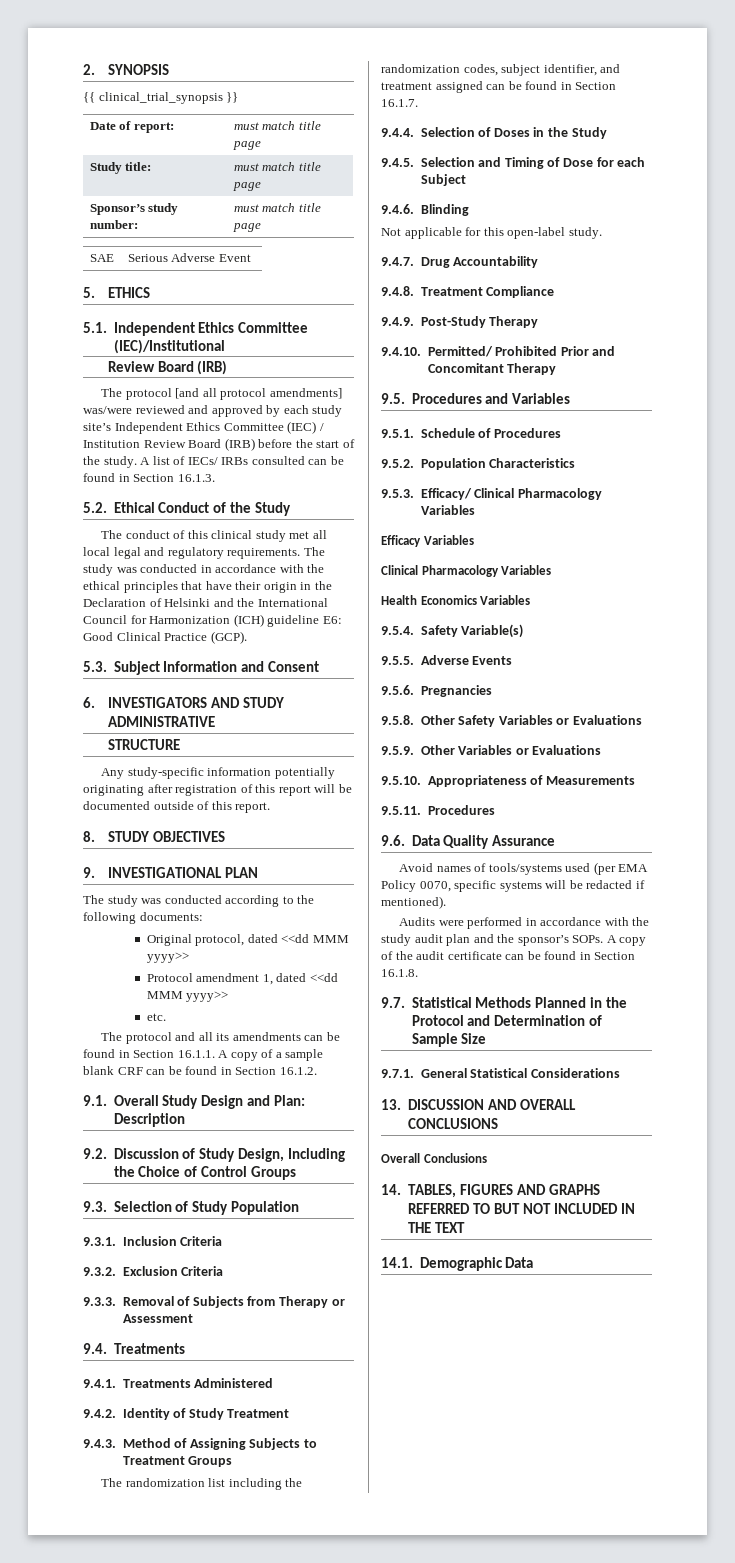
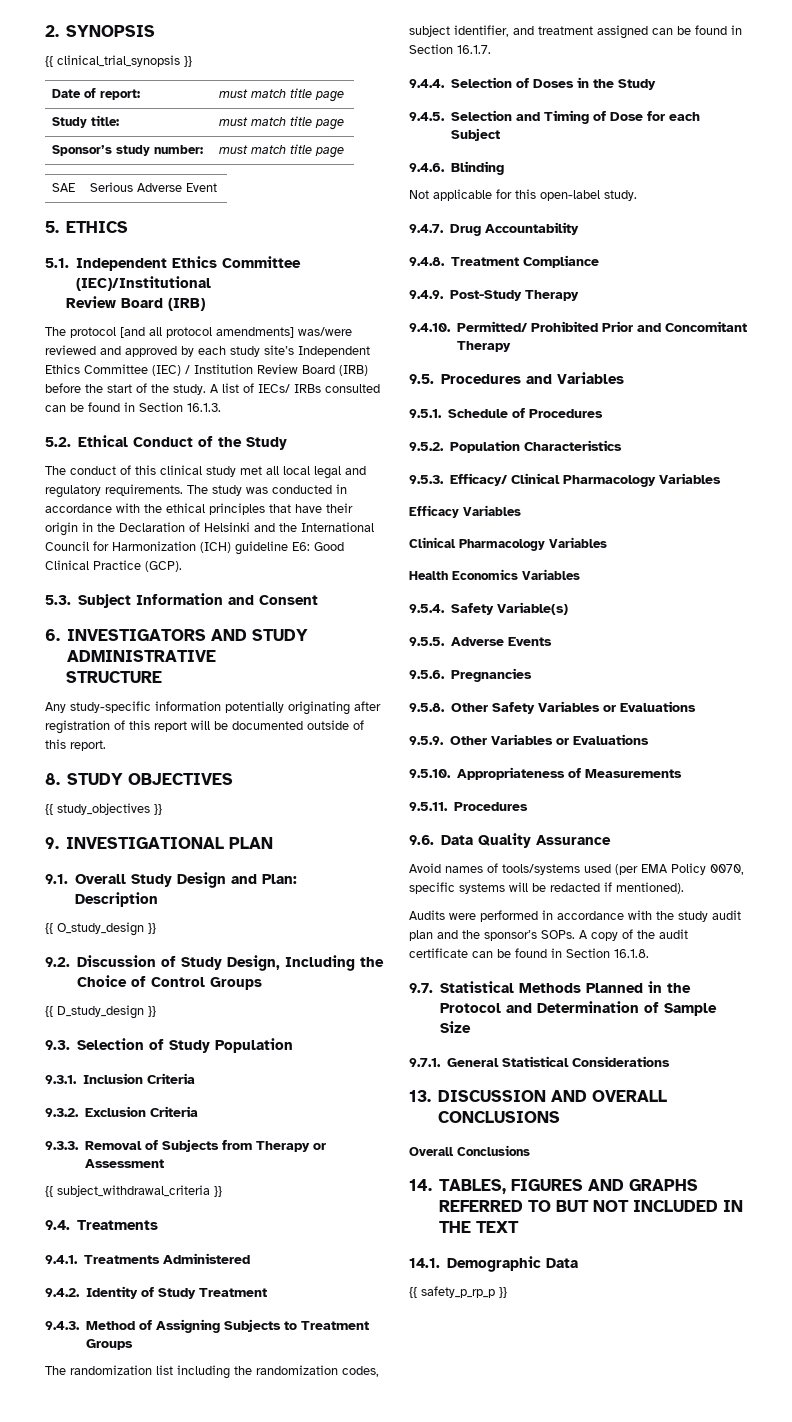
(225, 836) none -> [45,803,162,815] // {{ study_objectives }}
[83,895,315,907] [83,912,203,924] [146,934,349,946] [146,952,189,963] [146,973,338,985] [146,991,229,1002] [146,1013,166,1021] [101,1032,340,1044] [83,1049,324,1061] [83,1066,317,1075] // The study was conducted according to the following documents: // Original protocol, dated <<dd MMM yyyy>> // Protocol amendment 1, dated <<dd MMM yyyy>> // etc. // The protocol and all its amendments can be found in Section 16.1.1. A copy of a sample blank CRF can be found in Section 16.1.2. -> (274, 843) none
(185, 1120) none -> [45,922,156,936] // {{ O_study_design }}
(297, 1173) none -> [45,1005,156,1019] // {{ D_study_design }}
(193, 1318) none -> [45,1185,222,1197] // {{ subject_withdrawal_criteria }}
(534, 1262) none -> [409,1286,507,1298] // {{ safety_p_rp_p }}

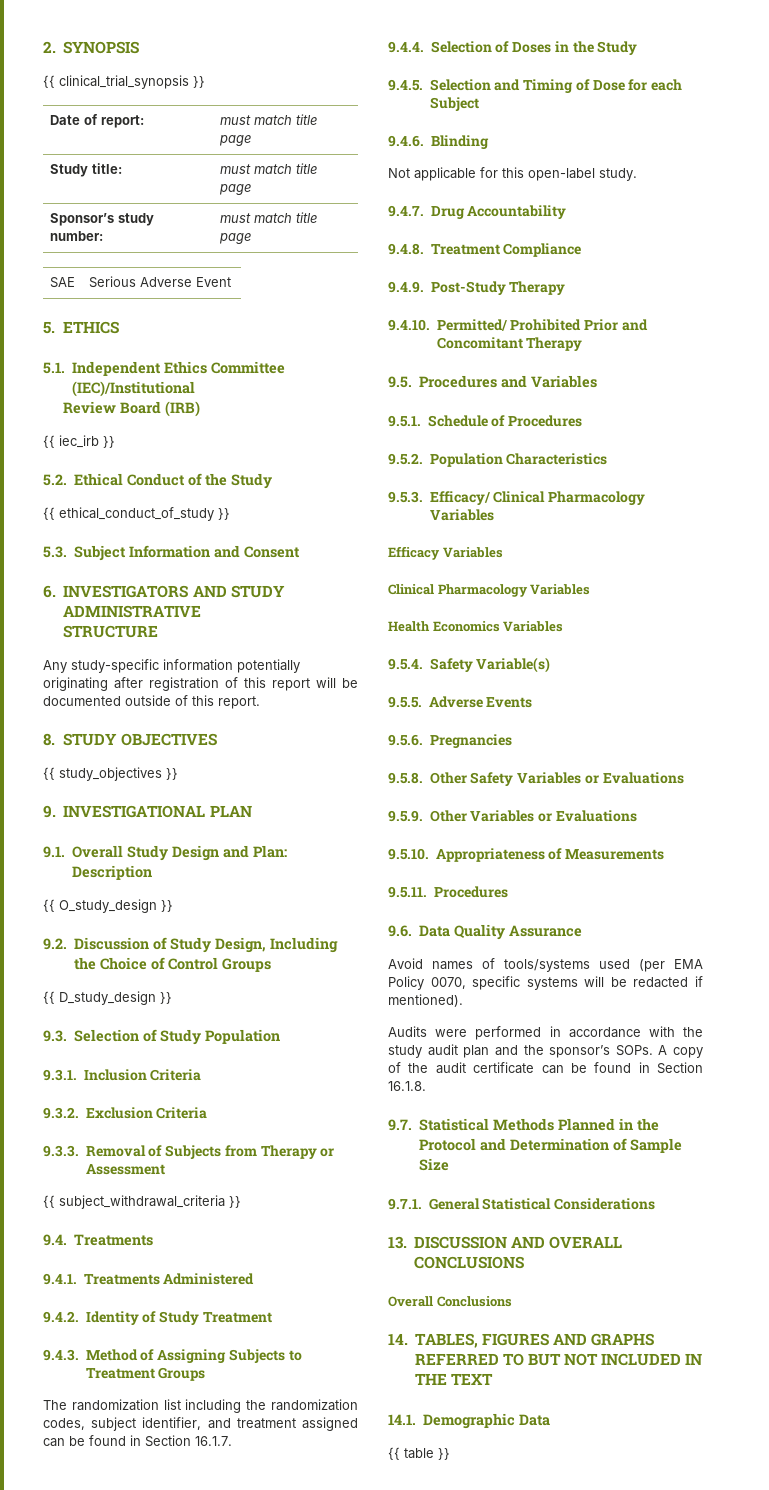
[45,327,352,338] [45,345,370,357] [45,364,368,376] [45,383,380,395] [45,402,221,412] The protocol [and all protocol amendments] was/were reviewed and approved by each study site’s Independent Ethics Committee (IEC) / Institution Review Board (IRB) before the start of the study. A list of IECs/ IRBs consulted can be found in Section 16.1.3. -> [43,435,115,448] {{ iec_irb }}
[45,465,366,479] [45,484,347,498] [45,503,353,515] [45,522,374,536] [45,541,344,555] [45,560,182,572] The conduct of this clinical study met all local legal and regulatory requirements. The study was conducted in accordance with the ethical principles that have their origin in the Declaration of Helsinki and the International Council for Harmonization (ICH) guideline E6: Good Clinical Practice (GCP). -> [43,507,230,521] {{ ethical_conduct_of_study }}
[421,1286,495,1298] safety_p_rp_p -> [404,1448,434,1459] table

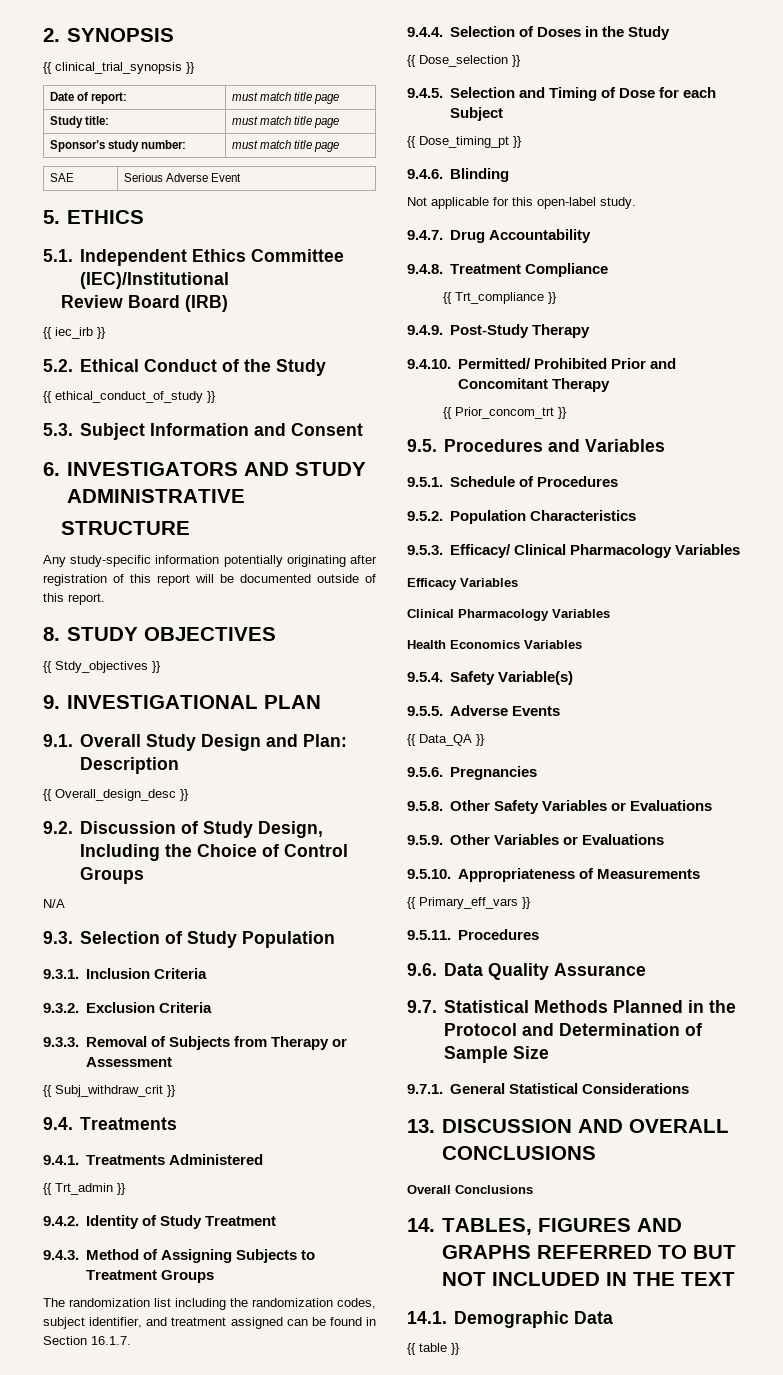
[59,767,162,781] study_objectives -> [55,661,148,673] Stdy_objectives
[59,899,157,913] O_study_design -> [55,789,176,801] Overall_design_desc
[43,991,172,1005] {{ D_study_design }} -> [43,899,65,908] N/A
[59,1195,225,1209] subject_withdrawal_criteria -> [55,1085,163,1097] Subj_withdraw_crit
(255, 1279) none -> [43,1183,126,1195] // {{ Trt_admin }}
(638, 48) none -> [407,55,521,67] // {{ Dose_selection }}
(479, 104) none -> [407,136,522,148] // {{ Dose_timing_pt }}
(582, 250) none -> [442,292,557,304] // {{ Trt_compliance }}
(583, 344) none -> [442,407,567,419] // {{ Prior_concom_trt }}
(533, 702) none -> [407,734,485,746] // {{ Data_QA }}
(665, 854) none -> [407,897,531,909] // {{ Primary_eff_vars }}
[388,958,703,972] [388,976,703,990] [388,994,463,1007] [388,1026,703,1040] [388,1044,703,1058] [388,1062,703,1074] [388,1081,426,1091] // Avoid names of tools/systems used (per EMA Policy 0070, specific systems will be redacted if mentioned). // Audits were performed in accordance with the study audit plan and the sponsor’s SOPs. A copy of the audit certificate can be found in Section 16.1.8. -> (646, 969) none

